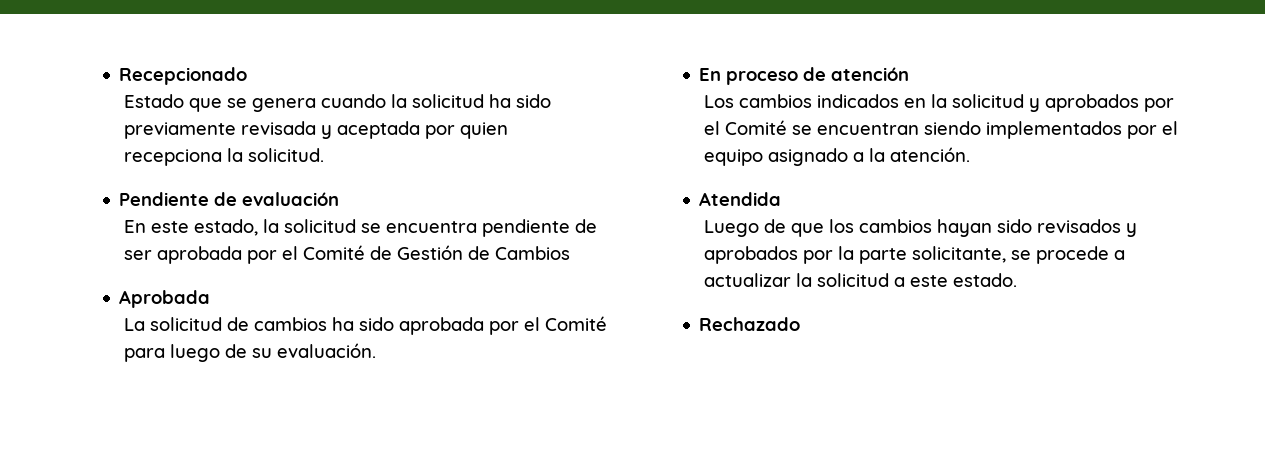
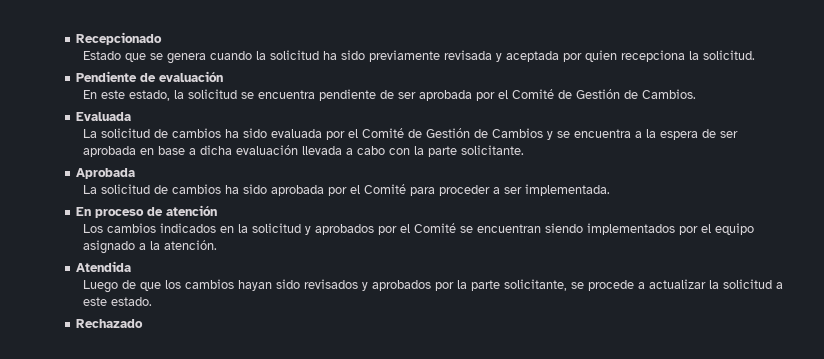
[495,246,571,260] Cambios -> [642,89,697,99] [76,112,132,121] [83,128,739,140] [83,145,525,157] Cambios. // Evaluada // La solicitud de cambios ha sido evaluada por el Comité de Gestión de Cambios y se encuentra a la espera de ser aprobada en base a dicha evaluación llevada a cabo con la parte solicitante.
[170,343,377,362] luego de su evaluación. -> [439,184,611,196] proceder a ser implementada.

